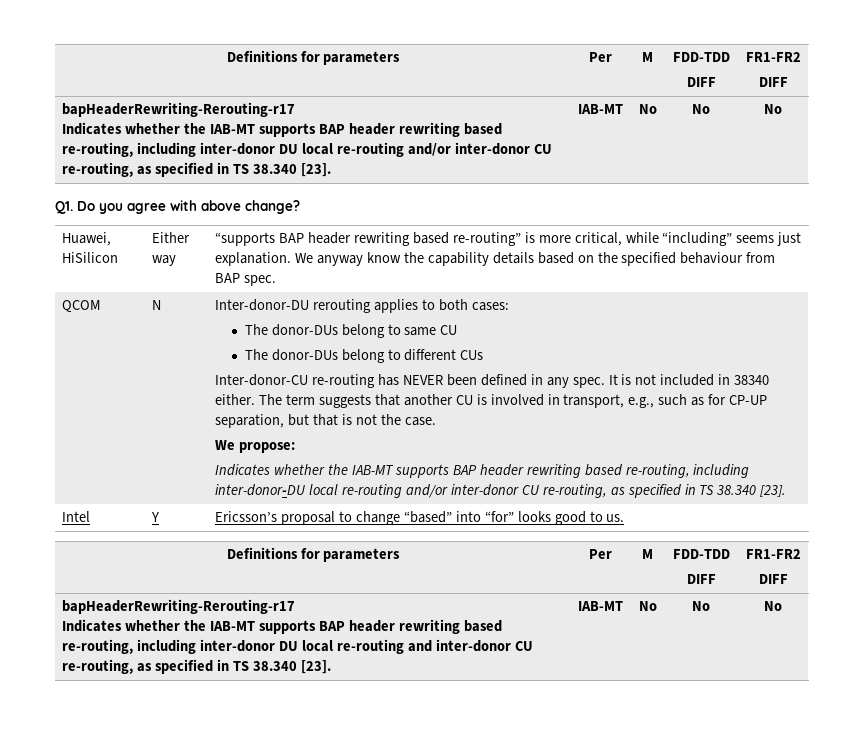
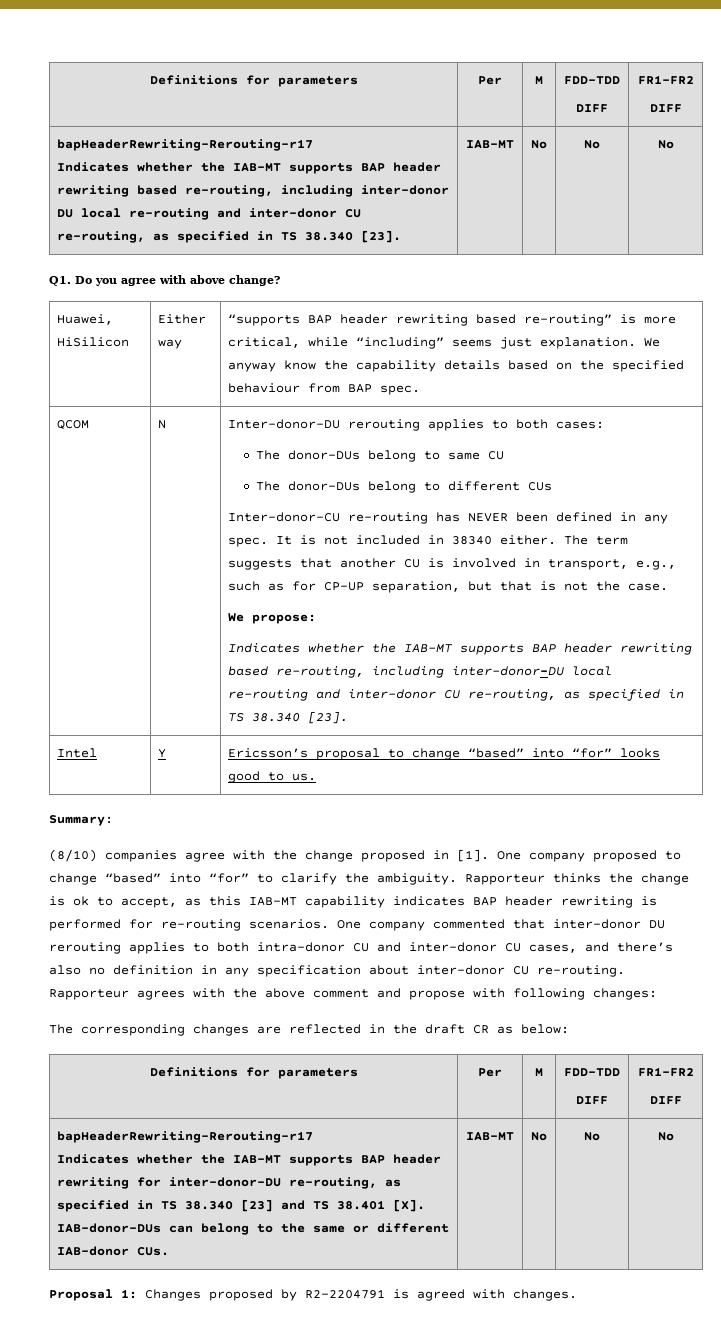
[407,143,451,156] and/or -> [217,208,242,218] and
[406,484,449,498] and/or -> [316,689,341,699] and
(625, 518) none -> [49,815,113,826] [49,849,681,862] [49,873,689,885] [49,896,657,908] [49,919,665,931] [49,942,673,954] [49,965,625,977] [49,988,657,1000] [49,1024,569,1036] // Summary: // (8/10) companies agree with the change proposed in [1]. One company proposed to change “based” into “for” to clarify the ambiguity. Rapporteur thinks the change is ok to accept, as this IAB-MT capability indicates BAP header rewriting is performed for re-routing scenarios. One company commented that inter-donor DU rerouting applies to both intra-donor CU and inter-donor CU cases, and there’s also no definition in any specification about inter-donor CU re-routing. Rapporteur agrees with the above comment and propose with following changes: // The corresponding changes are reflected in the draft CR as below:
[463,620,502,632] [62,639,533,654] [62,659,331,674] [578,601,623,611] [638,601,657,611] [692,601,710,611] [764,601,782,611] based re-routing, including inter-donor DU local re-routing and inter-donor CU re-routing, as specified in TS 38.340 [23]. | IAB-MT | No | No | No -> [137,1177,402,1189] [57,1199,426,1212] [57,1223,450,1235] [57,1246,170,1256] [466,1132,514,1141] [531,1132,547,1141] [584,1132,600,1141] [657,1132,674,1141] [49,1289,577,1301] for inter-donor-DU re-routing, as specified in TS 38.340 [23] and TS 38.401 [X]. IAB-donor-DUs can belong to the same or different IAB-donor CUs. | IAB-MT | No | No | No // Proposal 1: Changes proposed by R2-2204791 is agreed with changes.

